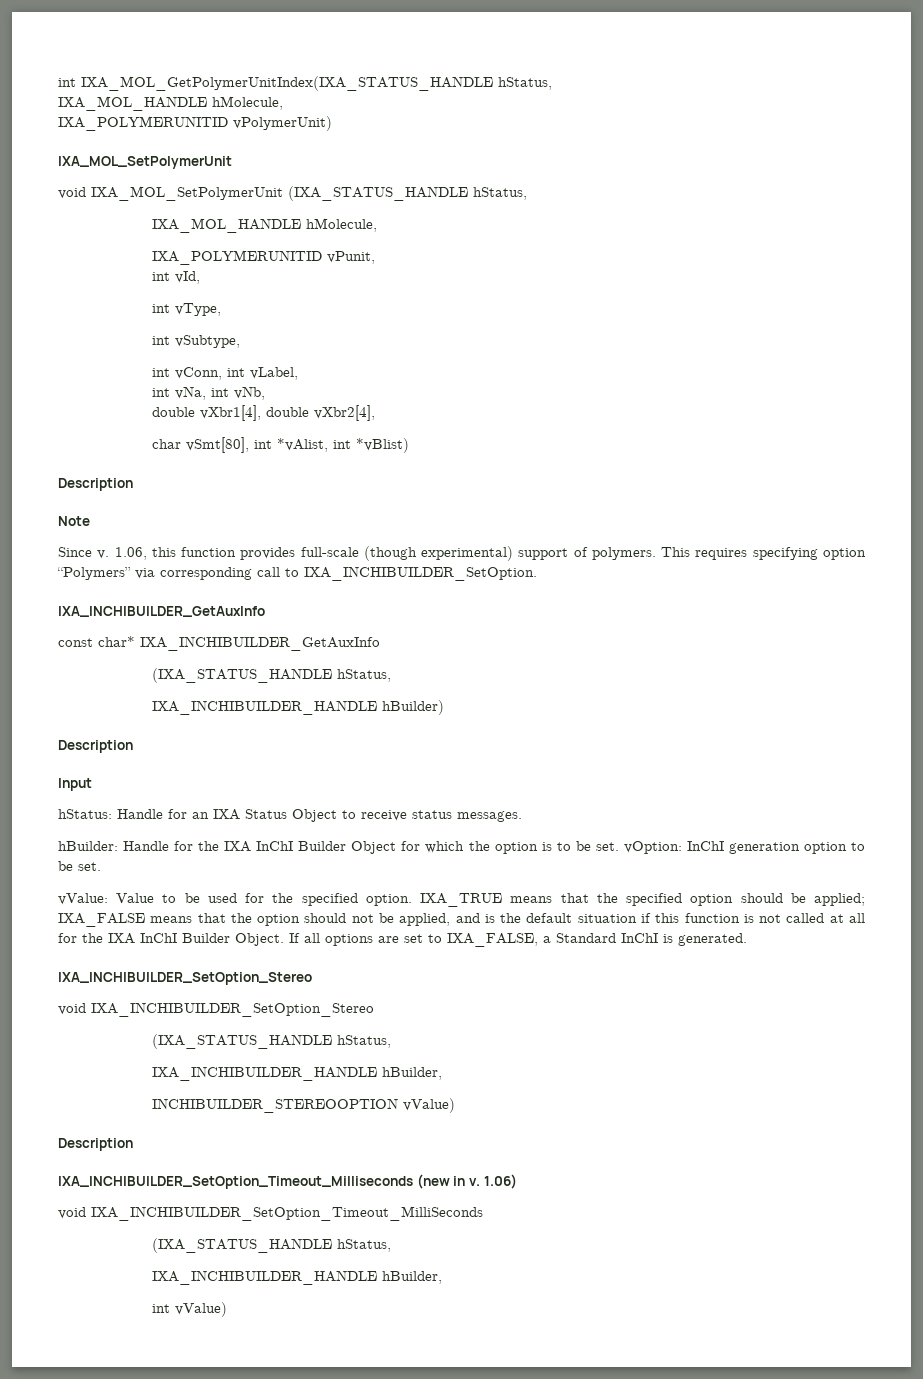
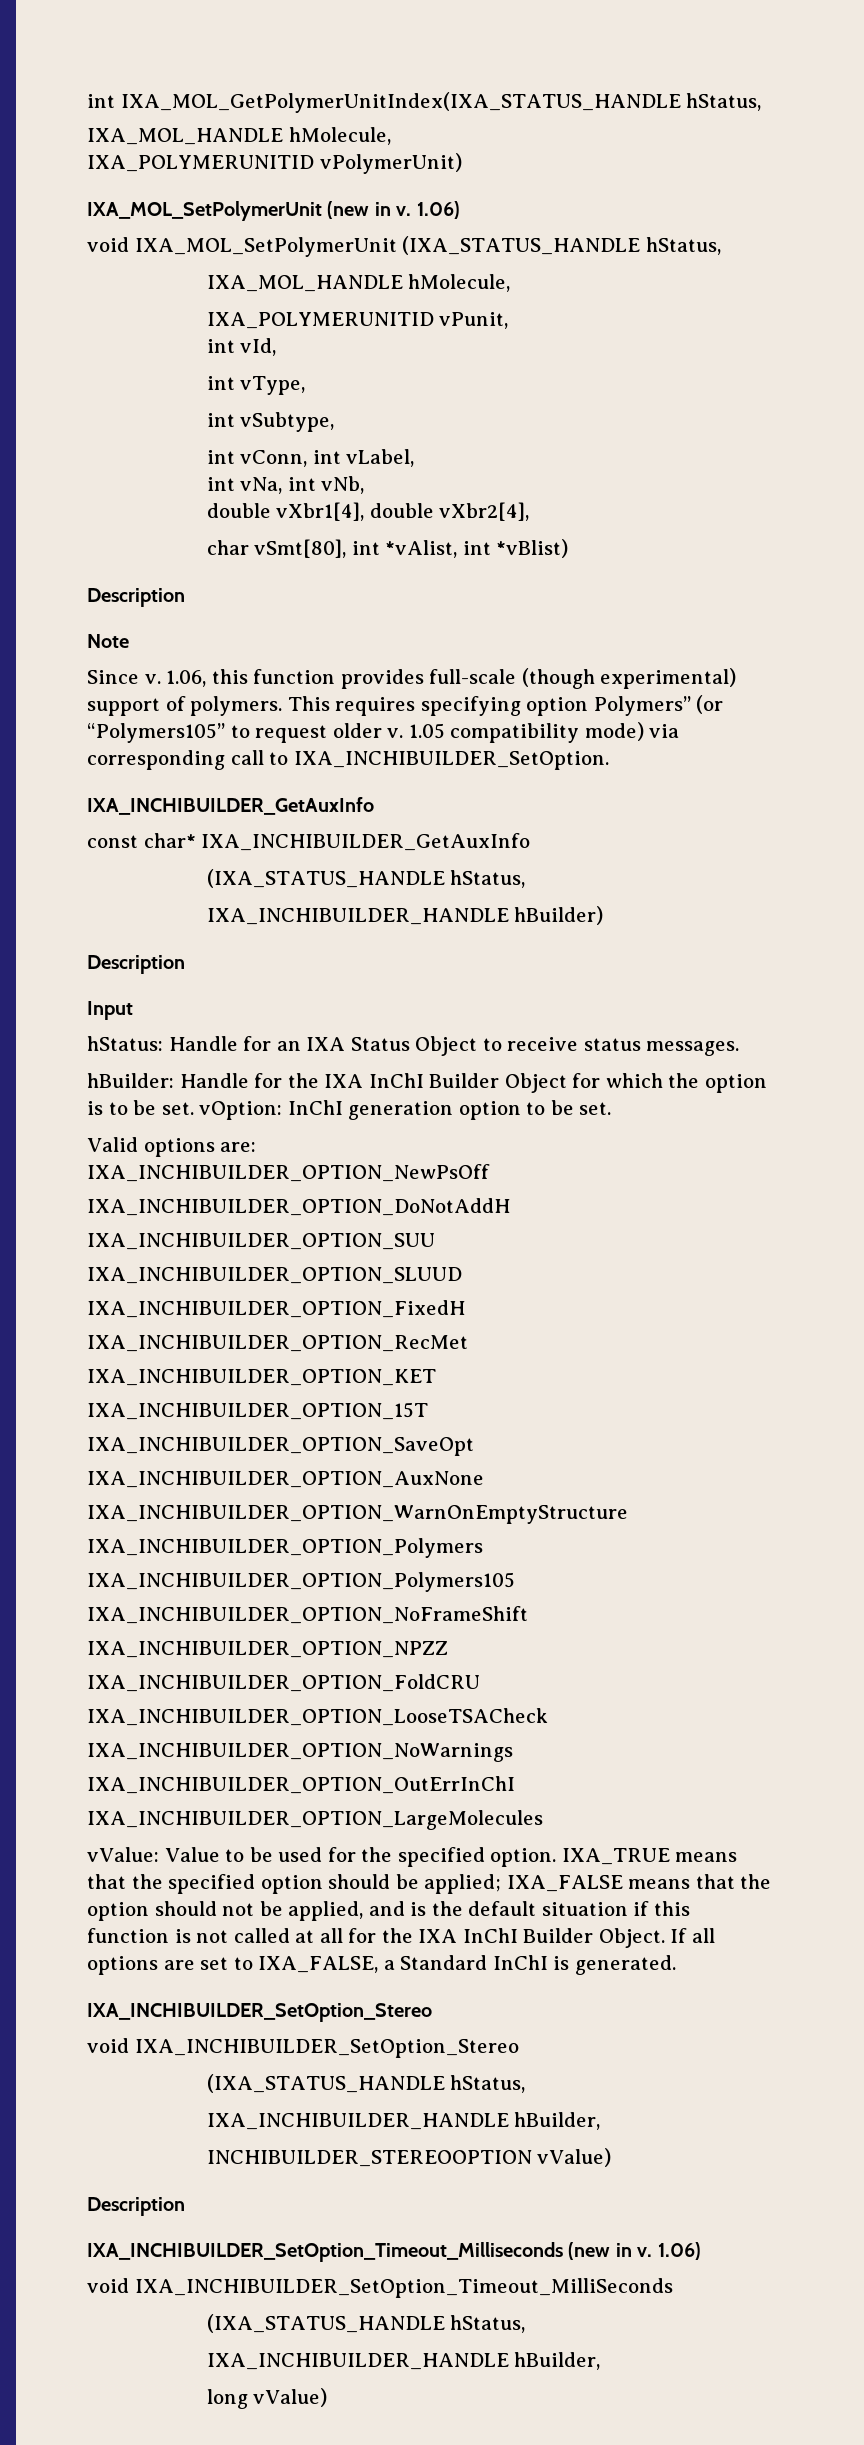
(232, 162) none -> [327,201,460,219] (new in v. 1.06)
[57,567,131,580] “Polymers” -> [593,695,724,716] [87,722,644,743] Polymers” (or “Polymers105” to request older v. 1.05 compatibility mode)
(101, 866) none -> [87,1137,257,1157] [87,1164,490,1182] [87,1198,510,1216] [87,1233,435,1250] [87,1267,462,1284] [87,1300,465,1318] [87,1335,468,1352] [87,1369,436,1386] [87,1402,428,1420] [87,1437,474,1456] [87,1471,484,1488] [87,1505,628,1524] [87,1538,483,1558] [87,1572,515,1592] [87,1606,528,1624] [87,1641,448,1658] [87,1674,480,1692] [87,1708,548,1726] [87,1743,513,1762] [87,1776,515,1794] [87,1810,543,1830] // Valid options are: // IXA_INCHIBUILDER_OPTION_NewPsOff // IXA_INCHIBUILDER_OPTION_DoNotAddH // IXA_INCHIBUILDER_OPTION_SUU // IXA_INCHIBUILDER_OPTION_SLUUD // IXA_INCHIBUILDER_OPTION_FixedH // IXA_INCHIBUILDER_OPTION_RecMet // IXA_INCHIBUILDER_OPTION_KET // IXA_INCHIBUILDER_OPTION_15T // IXA_INCHIBUILDER_OPTION_SaveOpt // IXA_INCHIBUILDER_OPTION_AuxNone // IXA_INCHIBUILDER_OPTION_WarnOnEmptyStructure // IXA_INCHIBUILDER_OPTION_Polymers // IXA_INCHIBUILDER_OPTION_Polymers105 // IXA_INCHIBUILDER_OPTION_NoFrameShift // IXA_INCHIBUILDER_OPTION_NPZZ // IXA_INCHIBUILDER_OPTION_FoldCRU // IXA_INCHIBUILDER_OPTION_LooseTSACheck // IXA_INCHIBUILDER_OPTION_NoWarnings // IXA_INCHIBUILDER_OPTION_OutErrInChI // IXA_INCHIBUILDER_OPTION_LargeMolecules
[152,1304,171,1313] int -> [206,2389,248,2409] long

